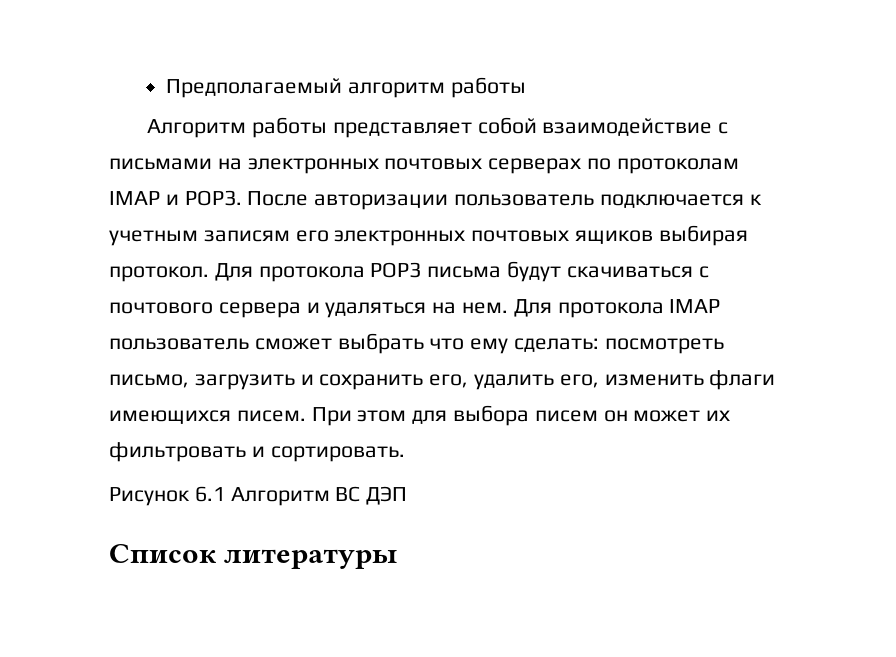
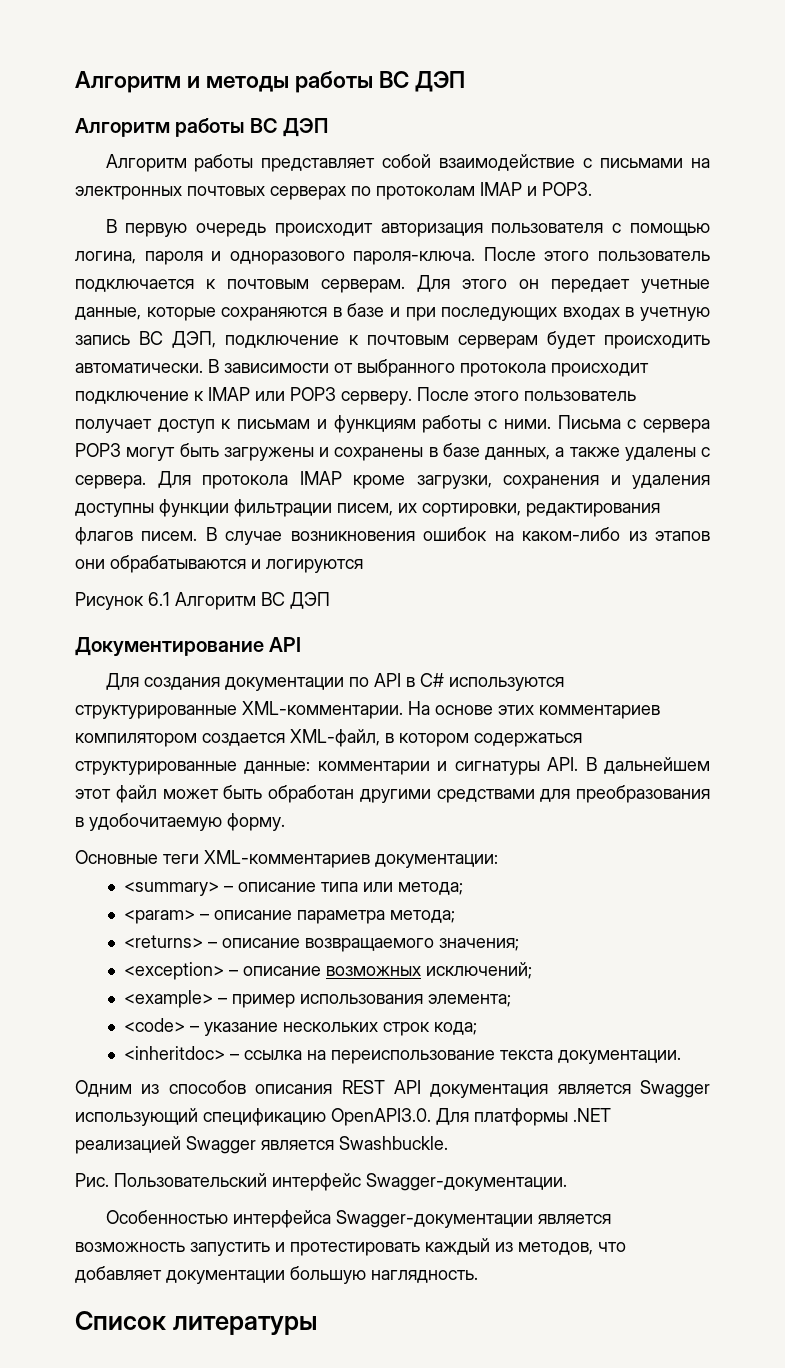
[166,77,526,98] Предполагаемый алгоритм работы -> [75,71,466,93] [75,118,329,137] Алгоритм и методы работы ВС ДЭП // Алгоритм работы ВС ДЭП
[247,191,762,210] [109,225,748,246] [109,261,709,282] [109,299,721,318] [109,333,724,354] [109,370,776,390] [109,405,731,426] [109,442,405,462] После авторизации пользователь подключается к учетным записям его электронных почтовых ящиков выбирая протокол. Для протокола POP3 письма будут скачиваться с почтового сервера и удаляться на нем. Для протокола IMAP пользователь сможет выбрать что ему сделать: посмотреть письмо, загрузить и сохранить его, удалить его, изменить флаги имеющихся писем. При этом для выбора писем он может их фильтровать и сортировать. -> [105,219,710,237] [75,247,710,265] [75,275,710,293] [75,303,711,321] [75,331,710,349] [75,359,649,377] [75,387,636,405] [75,415,711,433] [75,443,710,461] [75,471,710,489] [75,499,660,517] [75,527,711,545] [75,555,363,573] // В первую очередь происходит авторизация пользователя с помощью логина, пароля и одноразового пароля-ключа. После этого пользователь подключается к почтовым серверам. Для этого он передает учетные данные, которые сохраняются в базе и при последующих входах в учетную запись ВС ДЭП, подключение к почтовым серверам будет происходить автоматически. В зависимости от выбранного протокола происходит подключение к IMAP или POP3 серверу. После этого пользователь получает доступ к письмам и функциям работы с ними. Письма с сервера POP3 могут быть загружены и сохранены в базе данных, а также удалены с сервера. Для протокола IMAP кроме загрузки, сохранения и удаления доступны функции фильтрации писем, их сортировки, редактирования флагов писем. В случае возникновения ошибок на каком-либо из этапов они обрабатываются и логируются
(408, 495) none -> [75,637,302,657] [105,673,564,691] [75,701,660,719] [75,729,582,747] [75,757,711,775] [75,785,710,803] [75,813,285,831] [75,850,498,868] [124,882,464,896] [124,910,456,924] [124,935,520,952] [124,962,533,980] [124,990,512,1008] [124,1018,478,1036] [124,1046,682,1064] [75,1080,710,1098] [75,1108,611,1126] [75,1136,448,1154] [75,1173,567,1191] [105,1210,611,1228] [75,1238,626,1256] [75,1266,478,1284] // Документирование API // Для создания документации по API в C# используются структурированные XML-комментарии. На основе этих комментариев компилятором создается XML-файл, в котором содержаться структурированные данные: комментарии и сигнатуры API. В дальнейшем этот файл может быть обработан другими средствами для преобразования в удобочитаемую форму. // Основные теги XML-комментариев документации: // <summary> – описание типа или метода; // <param> – описание параметра метода; // <returns> – описание возвращаемого значения; // <exception> – описание возможных исключений; // <example> – пример использования элемента; // <code> – указание нескольких строк кода; // <inheritdoc> – ссылка на переиспользование текста документации. // Одним из способов описания REST API документация является Swagger использующий спецификацию OpenAPI3.0. Для платформы .NET реализацией Swagger является Swashbuckle. // Рис. Пользовательский интерфейс Swagger-документации. // Особенностью интерфейса Swagger-документации является возможность запустить и протестировать каждый из методов, что добавляет документации большую наглядность.

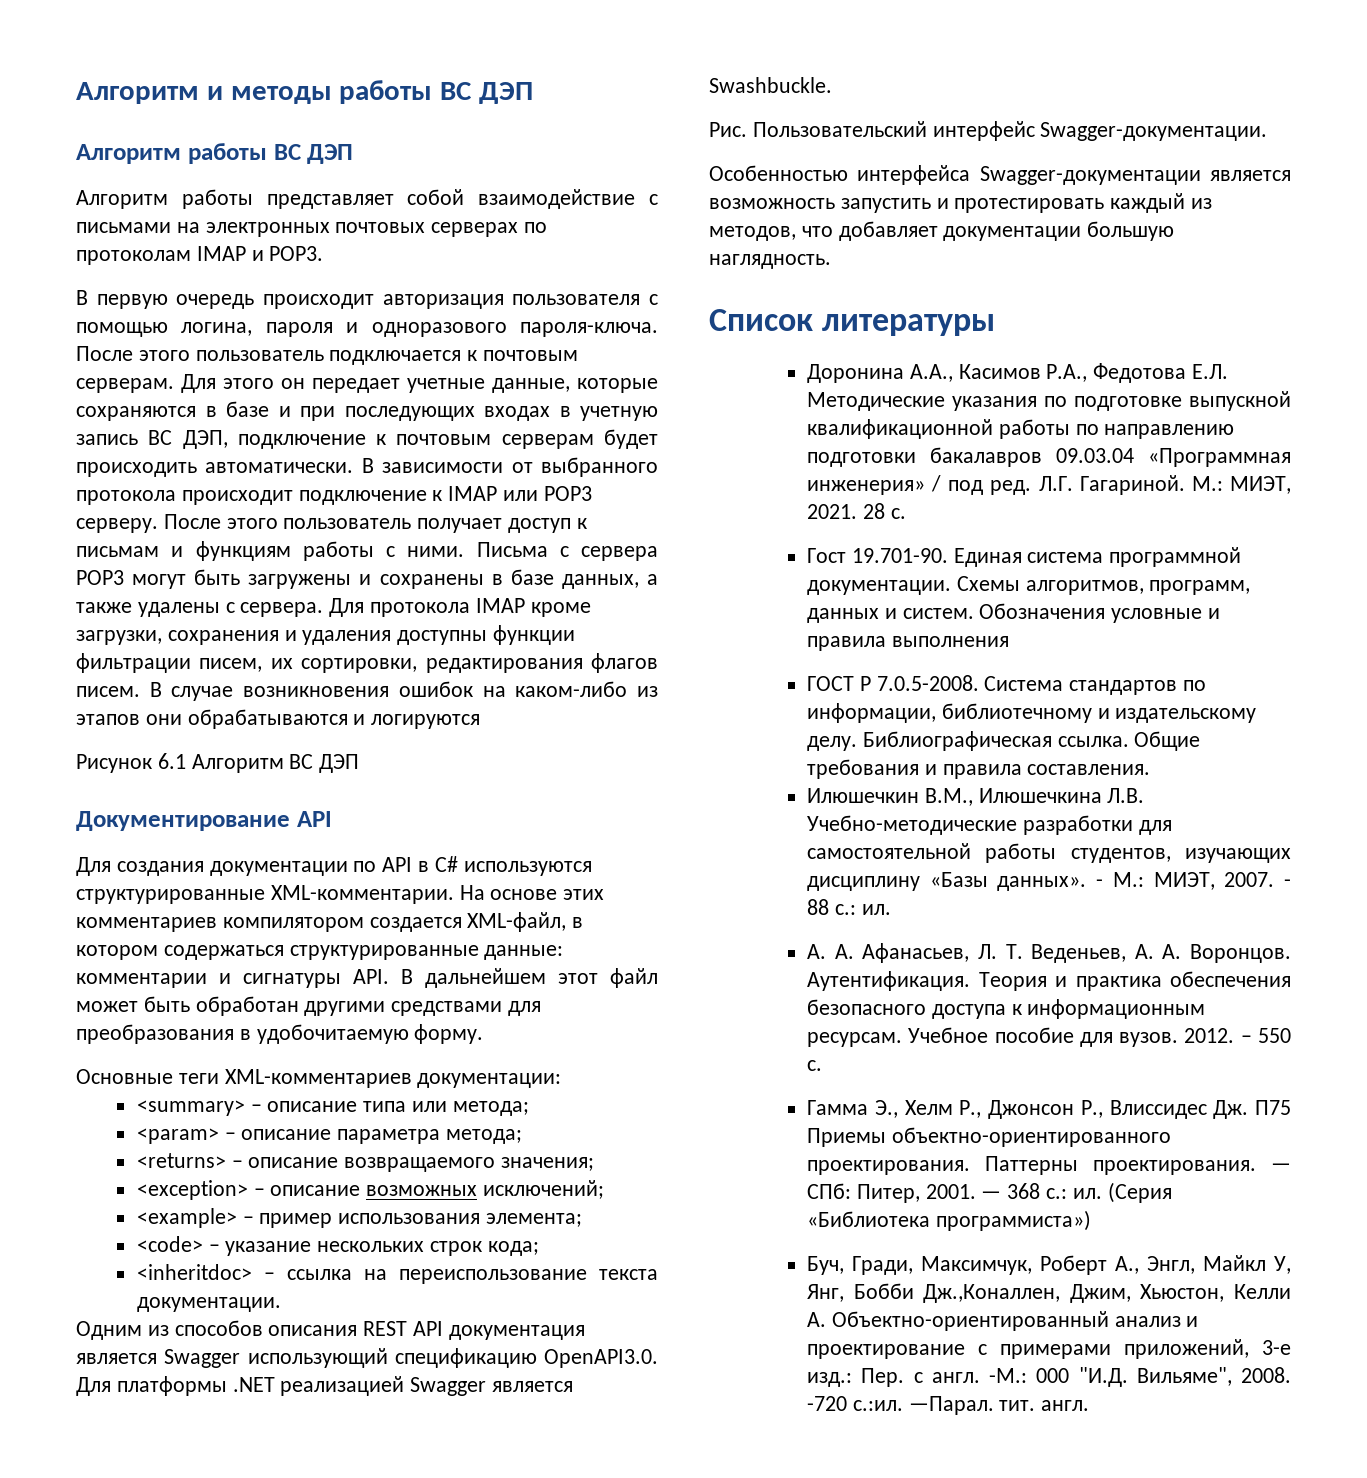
(317, 1325) none -> [806,363,1229,383] [806,391,1291,411] [806,419,1235,439] [806,447,1291,467] [806,475,1291,495] [806,503,906,519] [806,547,1242,567] [806,576,1251,595] [806,603,1221,623] [806,636,1009,651] [806,675,1207,695] [806,703,1257,723] [806,731,1201,751] [806,759,1151,779] [806,788,1145,806] [806,815,1172,835] [806,843,1291,863] [806,872,1291,891] [806,899,891,915] [806,943,1291,963] [806,971,1291,991] [806,999,1206,1019] [806,1027,1291,1047] [806,1060,822,1071] [806,1100,1291,1119] [806,1127,1171,1147] [806,1156,1291,1175] [806,1182,1172,1203] [806,1210,1091,1231] [806,1255,1291,1275] [806,1283,1291,1303] [806,1311,1199,1331] [806,1339,1291,1359] [806,1367,1291,1387] [806,1396,1090,1415] // Доронина А.А., Касимов Р.А., Федотова Е.Л. Методические указания по подготовке выпускной квалификационной работы по направлению подготовки бакалавров 09.03.04 «Программная инженерия» / под ред. Л.Г. Гагариной. М.: МИЭТ, 2021. 28 с. // Гост 19.701-90. Единая система программной документации. Схемы алгоритмов, программ, данных и систем. Обозначения условные и правила выполнения // ГОСТ Р 7.0.5-2008. Система стандартов по информации, библиотечному и издательскому делу. Библиографическая ссылка. Общие требования и правила составления. // Илюшечкин В.М., Илюшечкина Л.В. Учебно-методические разработки для самостоятельной работы студентов, изучающих дисциплину «Базы данных». - М.: МИЭТ, 2007. - 88 с.: ил. // А. А. Афанасьев, Л. Т. Веденьев, А. А. Воронцов. Аутентификация. Теория и практика обеспечения безопасного доступа к информационным ресурсам. Учебное пособие для вузов. 2012. – 550 с. // Гамма Э., Хелм Р., Джонсон Р., Влиссидес Дж. П75 Приемы объектно-ориентированного проектирования. Паттерны проектирования. — СПб: Питер, 2001. — 368 с.: ил. (Серия «Библиотека программиста») // Буч, Гради, Максимчук, Роберт Α., Энгл, Майкл У, Янг, Бобби Дж.,Коналлен, Джим, Хьюстон, Келли А. Объектно-ориентированный анализ и проектирование с примерами приложений, 3-е изд.: Пер. с англ. -М.: 000 "И.Д. Вильяме", 2008. -720 с.:ил. —Парал. тит. англ.

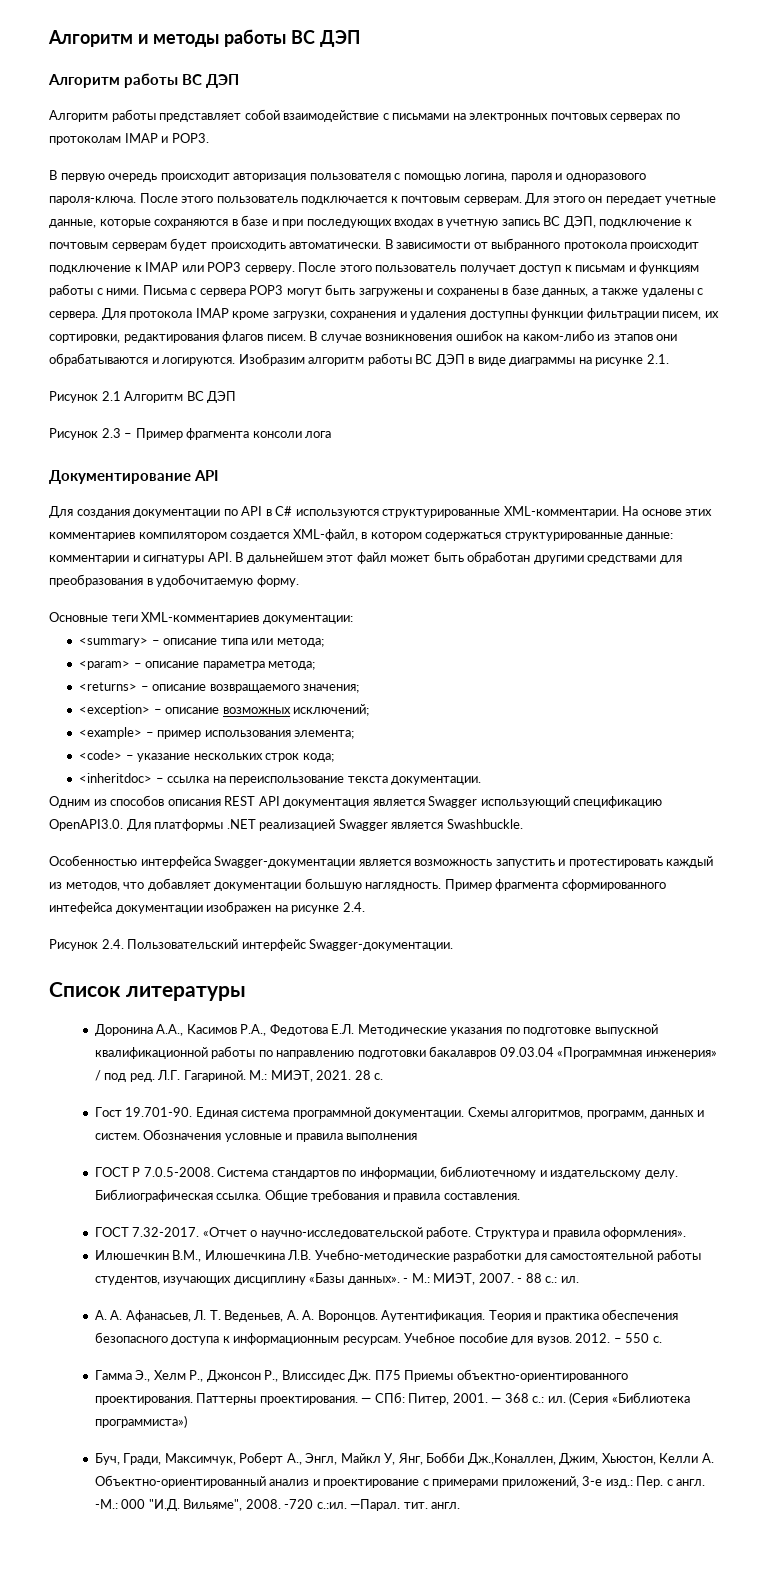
[371,714,481,729] [76,753,186,773] логируются // Рисунок 6.1 -> [162,353,669,366] [49,391,121,403] логируются. Изобразим алгоритм работы ВС ДЭП в виде диаграммы на рисунке 2.1. // Рисунок 2.1
(360, 763) none -> [49,428,332,440] // Рисунок 2.3 – Пример фрагмента консоли лога
[709,121,1268,141] // Рис. Пользовательский интерфейс Swagger-документации. -> (523, 824) none
(831, 261) none -> [444,879,666,891] [49,901,365,914] [49,939,454,951] Пример фрагмента сформированного интефейса документации изображен на рисунке 2.4. // Рисунок 2.4. Пользовательский интерфейс Swagger-документации.
(1151, 769) none -> [94,1226,687,1239] // ГОСТ 7.32-2017. «Отчет о научно-исследовательской работе. Структура и правила оформления».

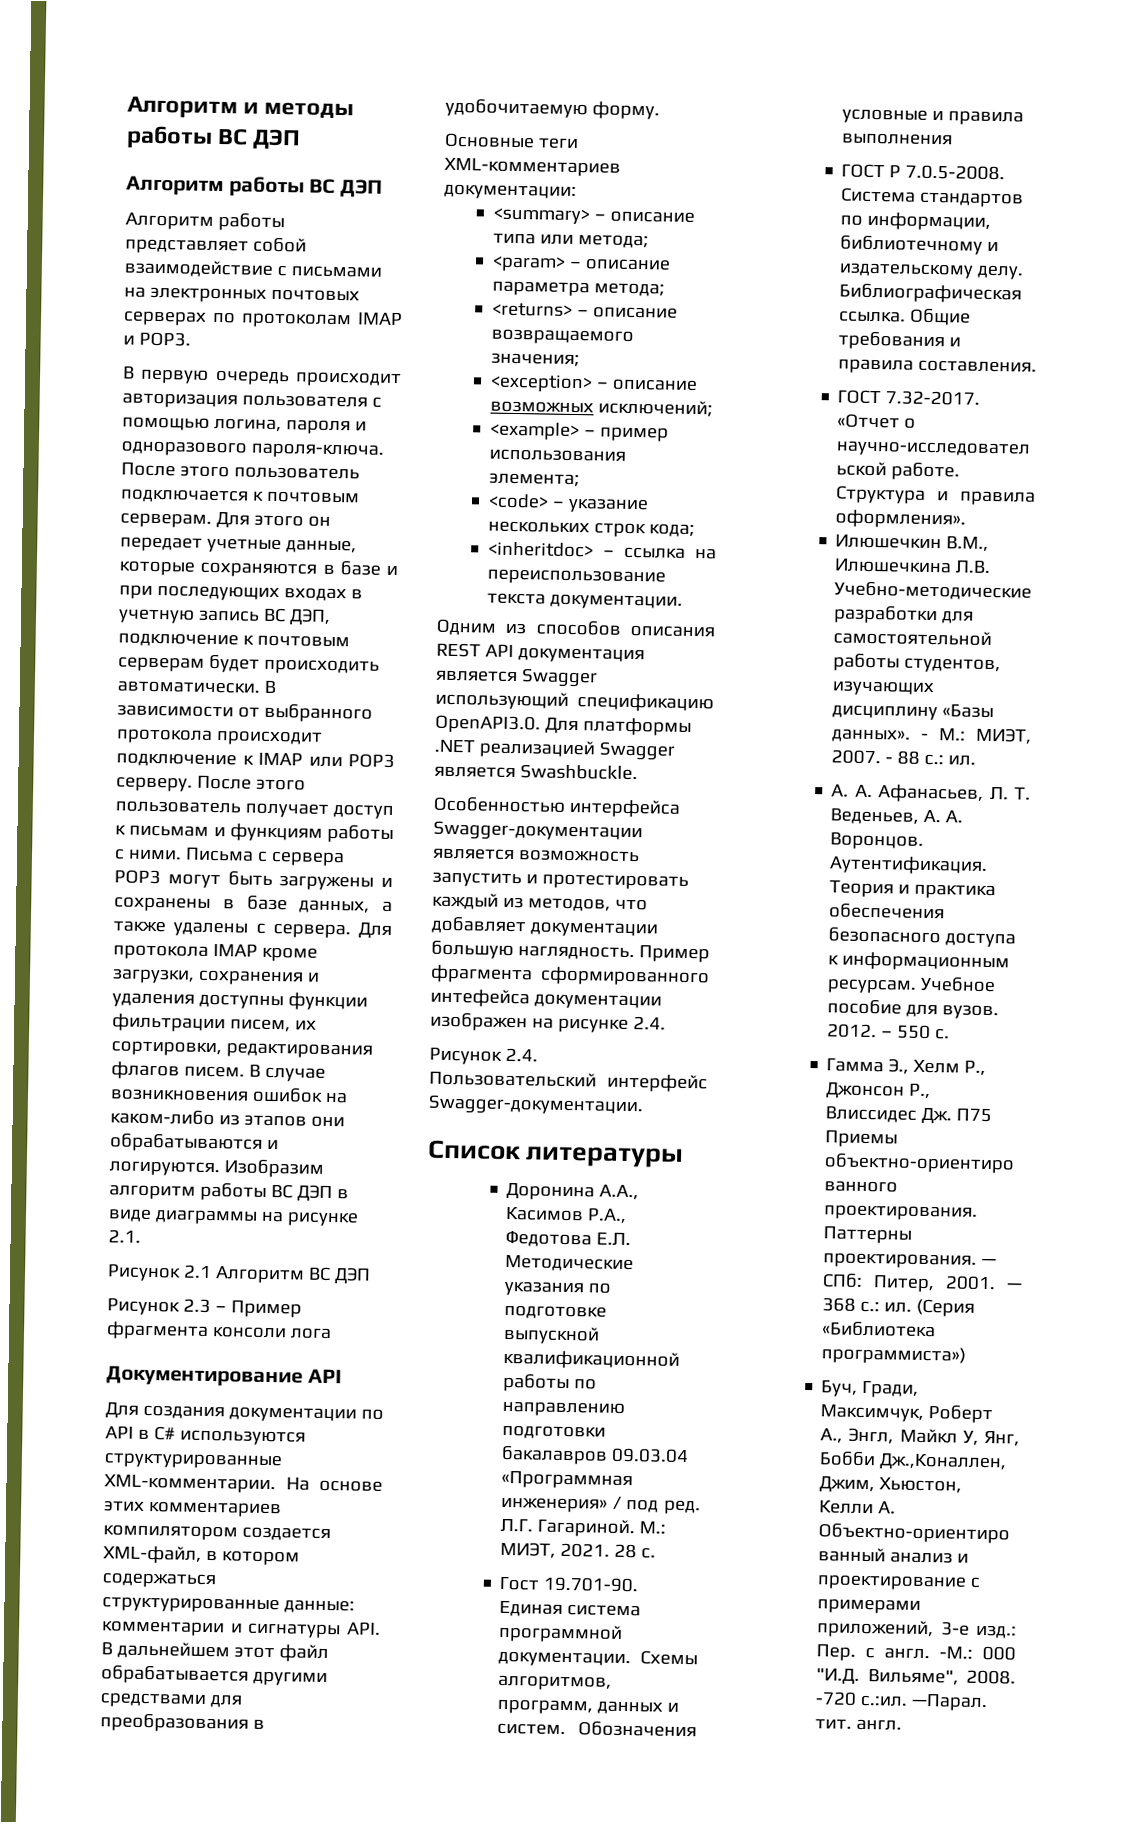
[390,551,531,564] может быть обработан -> [101,1665,249,1685] обрабатывается

